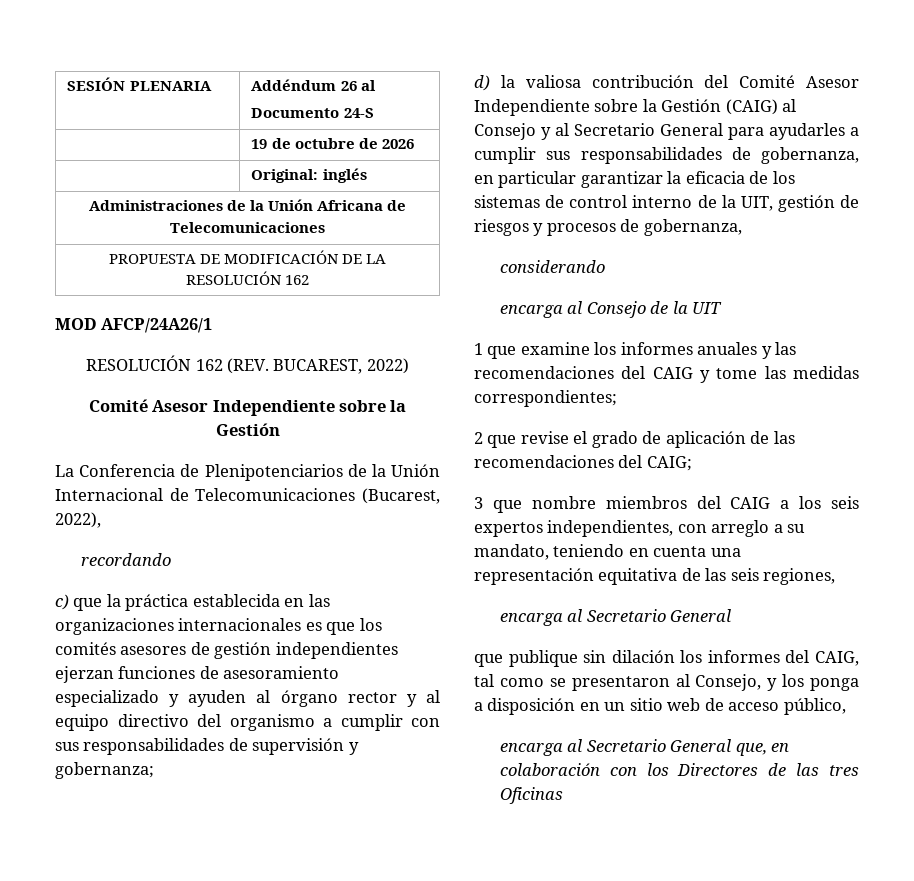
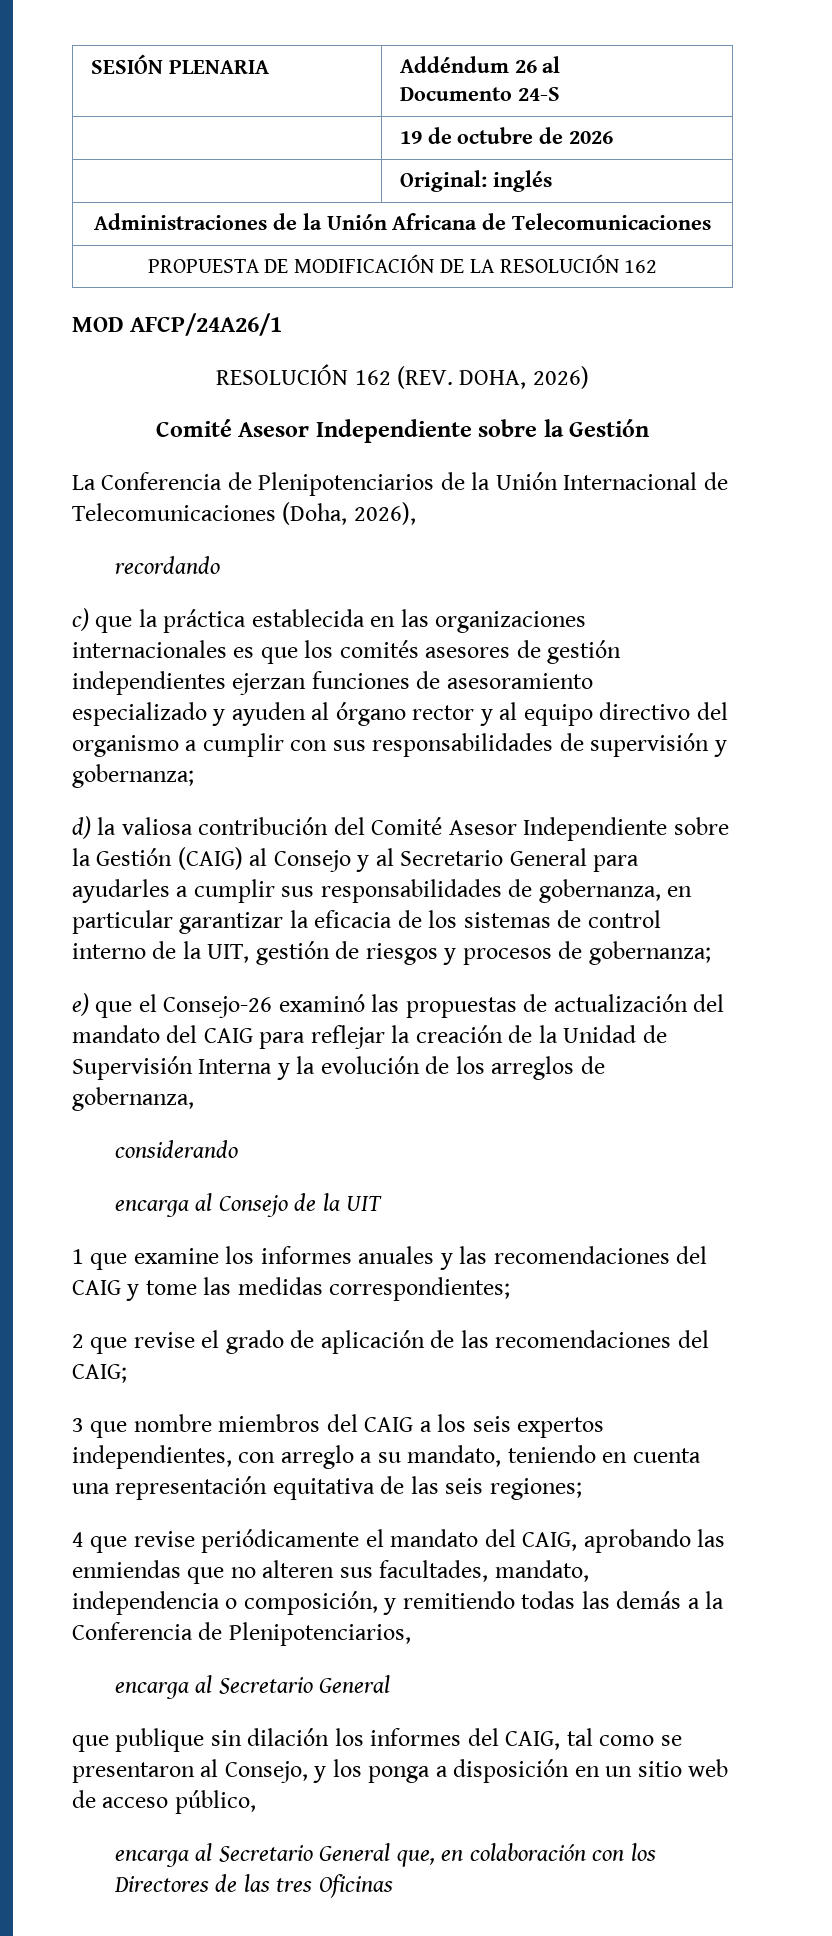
[273,358,409,374] BUCAREST, 2022) -> [459,366,589,389] DOHA, 2026)
[362,488,440,504] [55,512,101,528] (Bucarest, 2022), -> [282,502,416,525] (Doha, 2026),
(640, 225) none -> [588,941,711,965] [72,993,725,1018] [72,1025,667,1049] [72,1056,605,1080] gobernanza; // e) que el Consejo-26 examinó las propuestas de actualización del mandato del CAIG para reflejar la creación de la Unidad de Supervisión Interna y la evolución de los arreglos de
[763,568,836,585] regiones, -> [489,1478,582,1500] [72,1529,726,1553] [72,1560,589,1584] [72,1591,725,1615] [72,1622,411,1646] regiones; // 4 que revise periódicamente el mandato del CAIG, aprobando las enmiendas que no alteren sus facultades, mandato, independencia o composición, y remitiendo todas las demás a la Conferencia de Plenipotenciarios,

